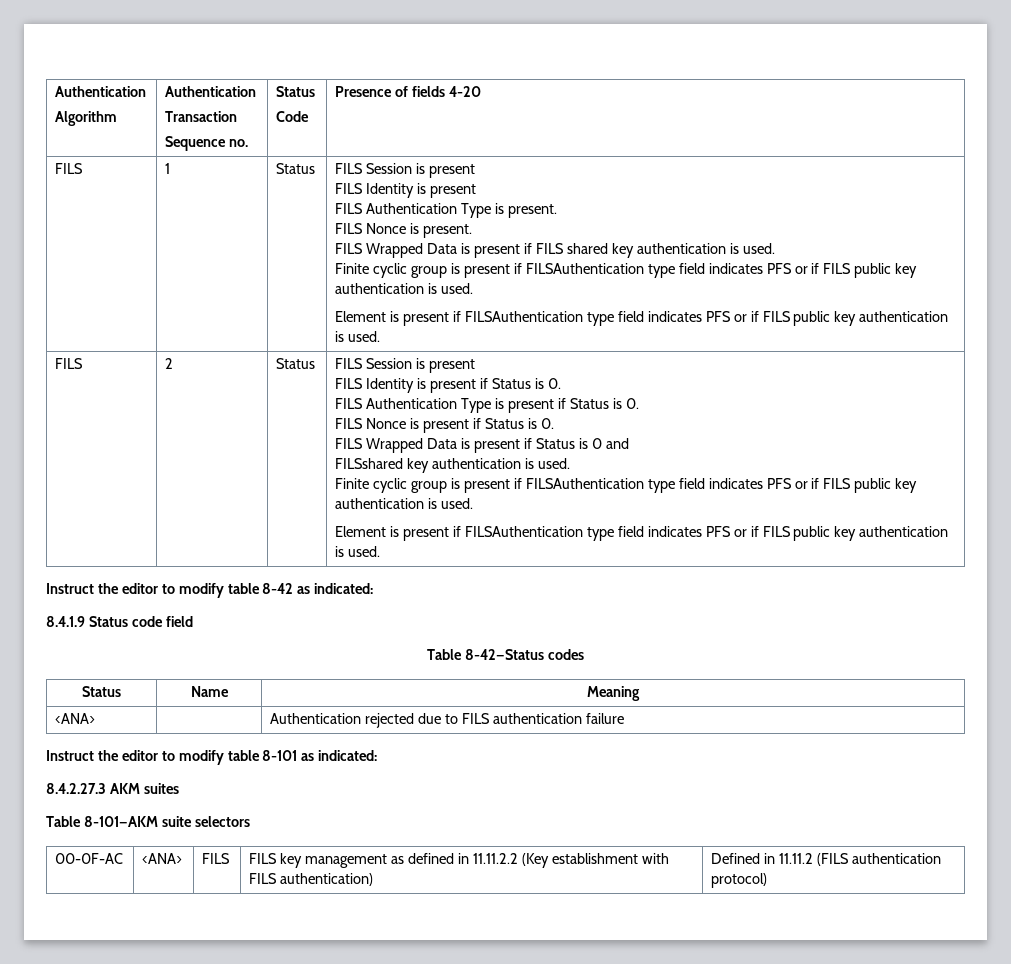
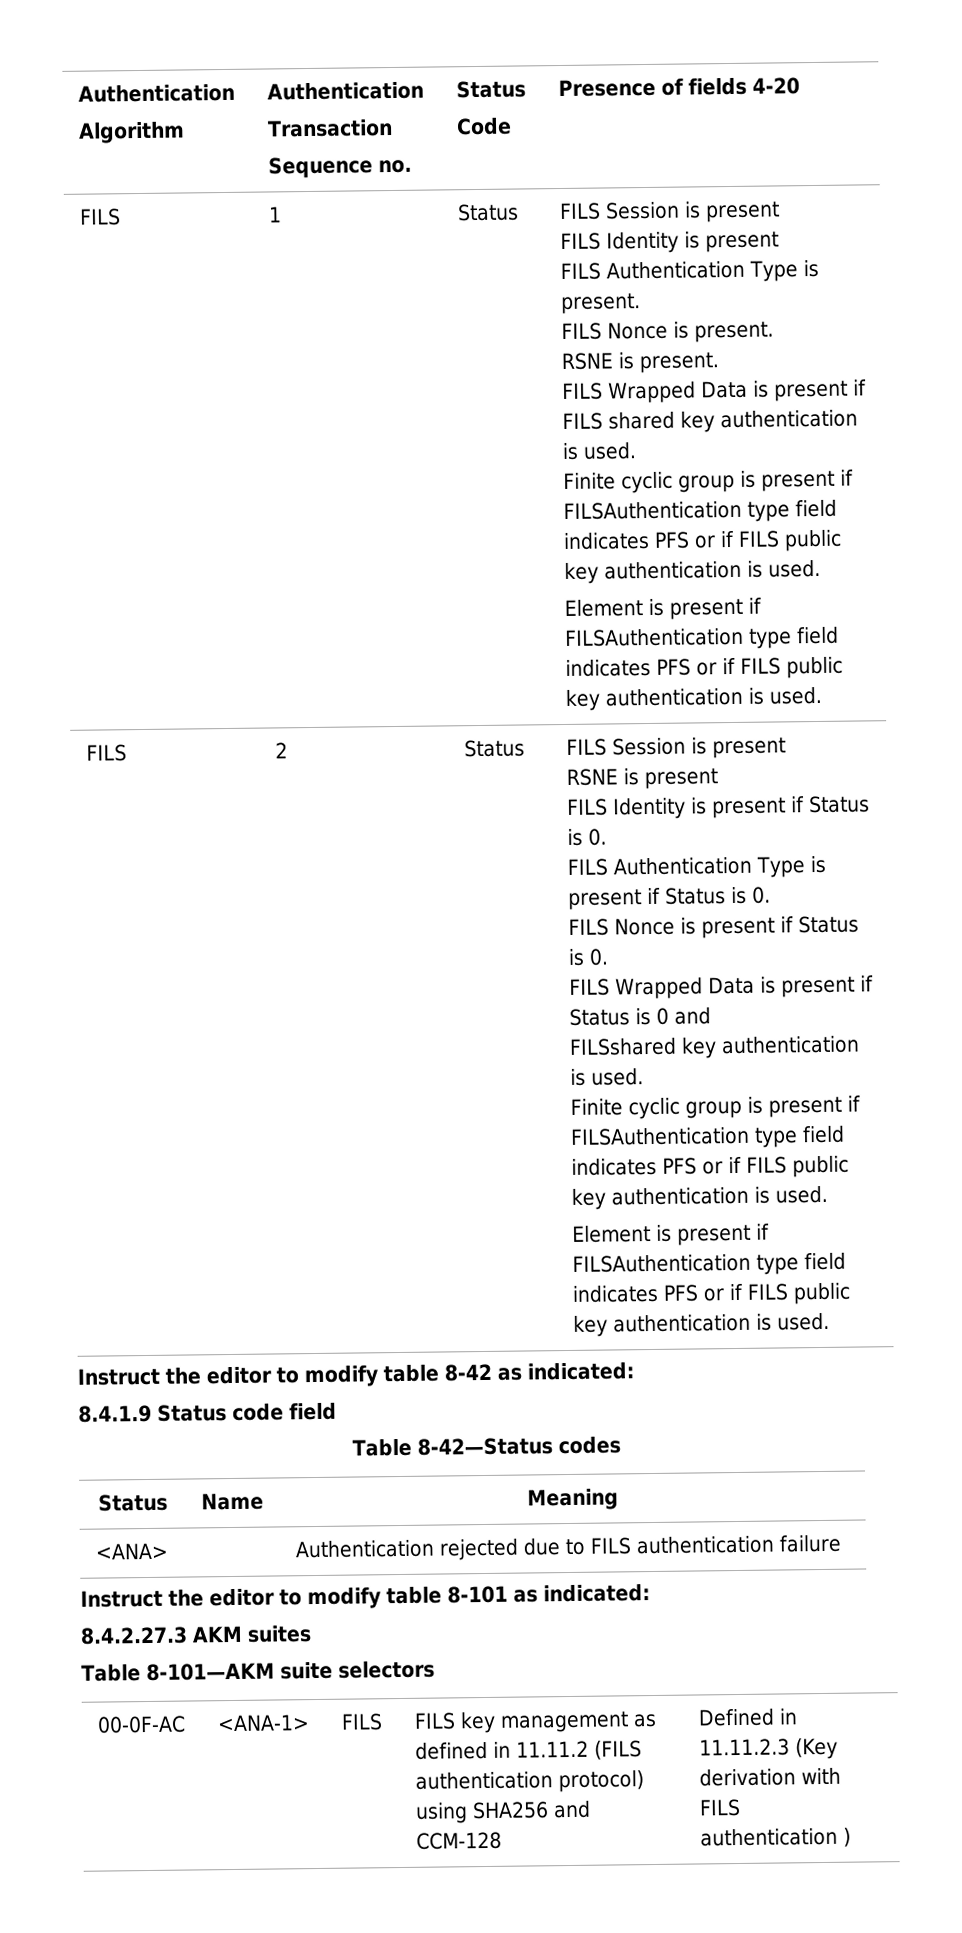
(473, 231) none -> [561,352,720,374] // RSNE is present.
(476, 366) none -> [566,768,719,790] // RSNE is present
[142,853,183,864] <ANA> -> [217,1714,311,1732] <ANA-1>
[472,853,669,868] [249,873,374,886] [711,853,942,866] [711,873,768,888] 11.11.2.2 (Key establishment with FILS authentication) | Defined in 11.11.2 (FILS authentication protocol) -> [516,1740,643,1760] [415,1770,645,1793] [415,1800,592,1824] [416,1831,503,1850] [698,1708,799,1727] [699,1737,839,1760] [699,1767,842,1787] [699,1798,742,1817] [700,1827,852,1847] 11.11.2 (FILS authentication protocol) using SHA256 and CCM-128 | Defined in 11.11.2.3 (Key derivation with FILS authentication )

